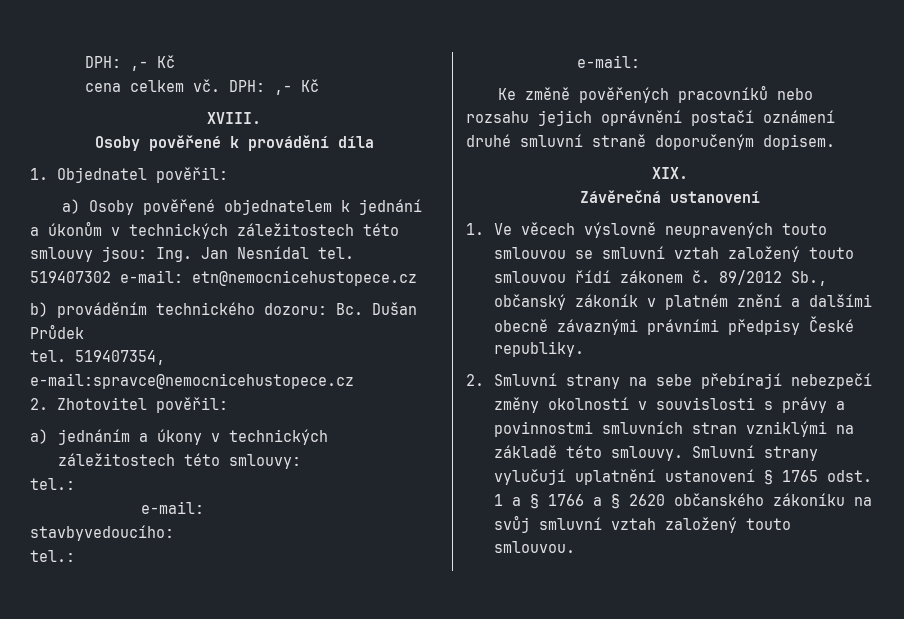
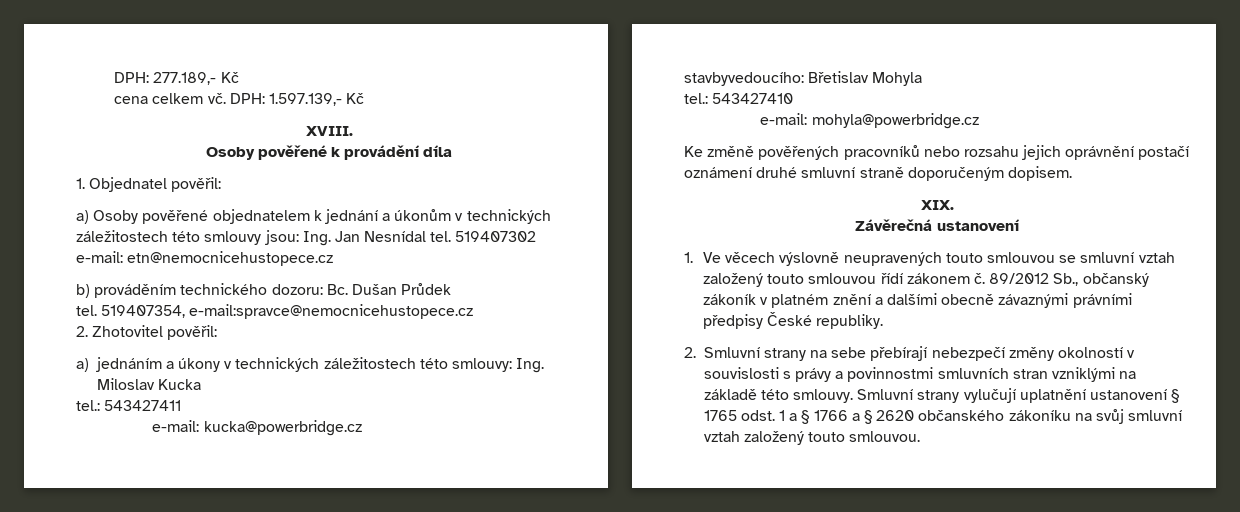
[85,56,149,71] DPH: ,- -> [114,72,217,85] DPH: 277.189,-
[274,85,293,95] ,- -> [268,93,342,106] 1.597.139,-
[30,478,75,490] [140,501,204,514] // tel.: // e-mail: -> [516,358,545,373] [96,378,201,390] [76,400,182,411] [152,420,362,436] Ing. Miloslav Kucka // tel.: 543427411 // e-mail: kucka@powerbridge.cz
[30,550,75,562] [576,55,640,68] // tel.: // e-mail: -> [808,71,923,86] [684,93,794,104] [760,113,979,129] Břetislav Mohyla // tel.: 543427410 // e-mail: mohyla@powerbridge.cz

